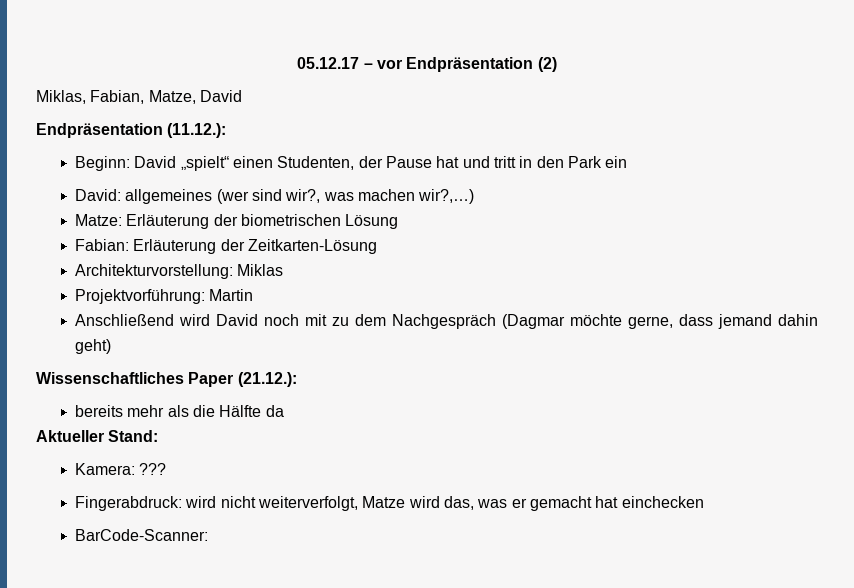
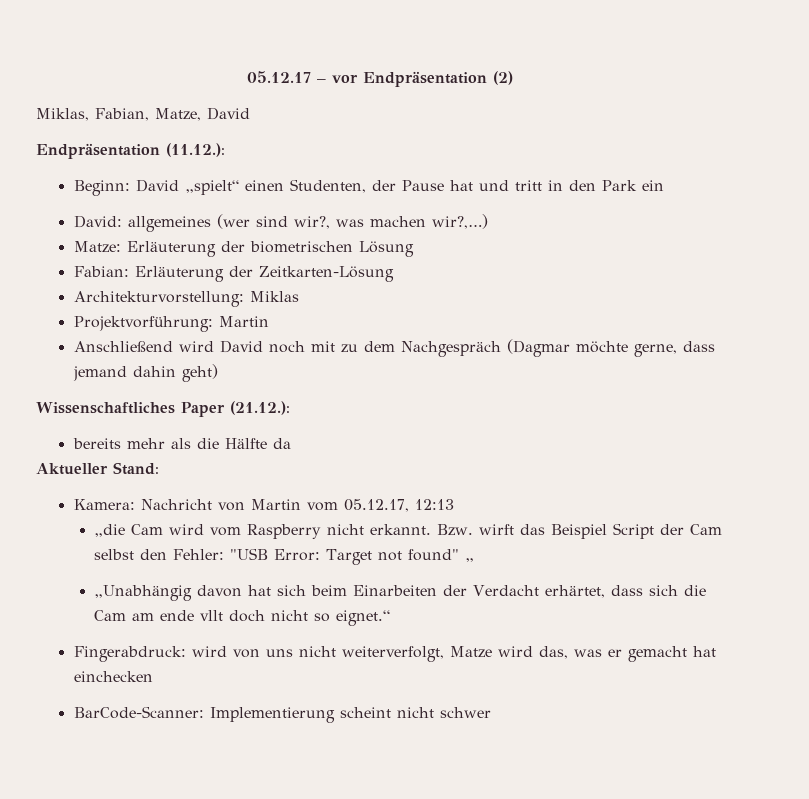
[139,463,167,475] ??? -> [140,499,454,512] [94,523,723,539] [94,548,475,565] [94,585,707,601] [94,610,391,626] Nachricht von Martin vom 05.12.17, 12:13 // „die Cam wird vom Raspberry nicht erkannt. Bzw. wirft das Beispiel Script der Cam selbst den Fehler: "USB Error: Target not found" „ // „Unabhängig davon hat sich beim Einarbeiten der Verdacht erhärtet, dass sich die Cam am ende vllt doch nicht so eignet.“
(217, 502) none -> [232,649,293,658] von uns
(209, 535) none -> [209,707,491,723] Implementierung scheint nicht schwer

